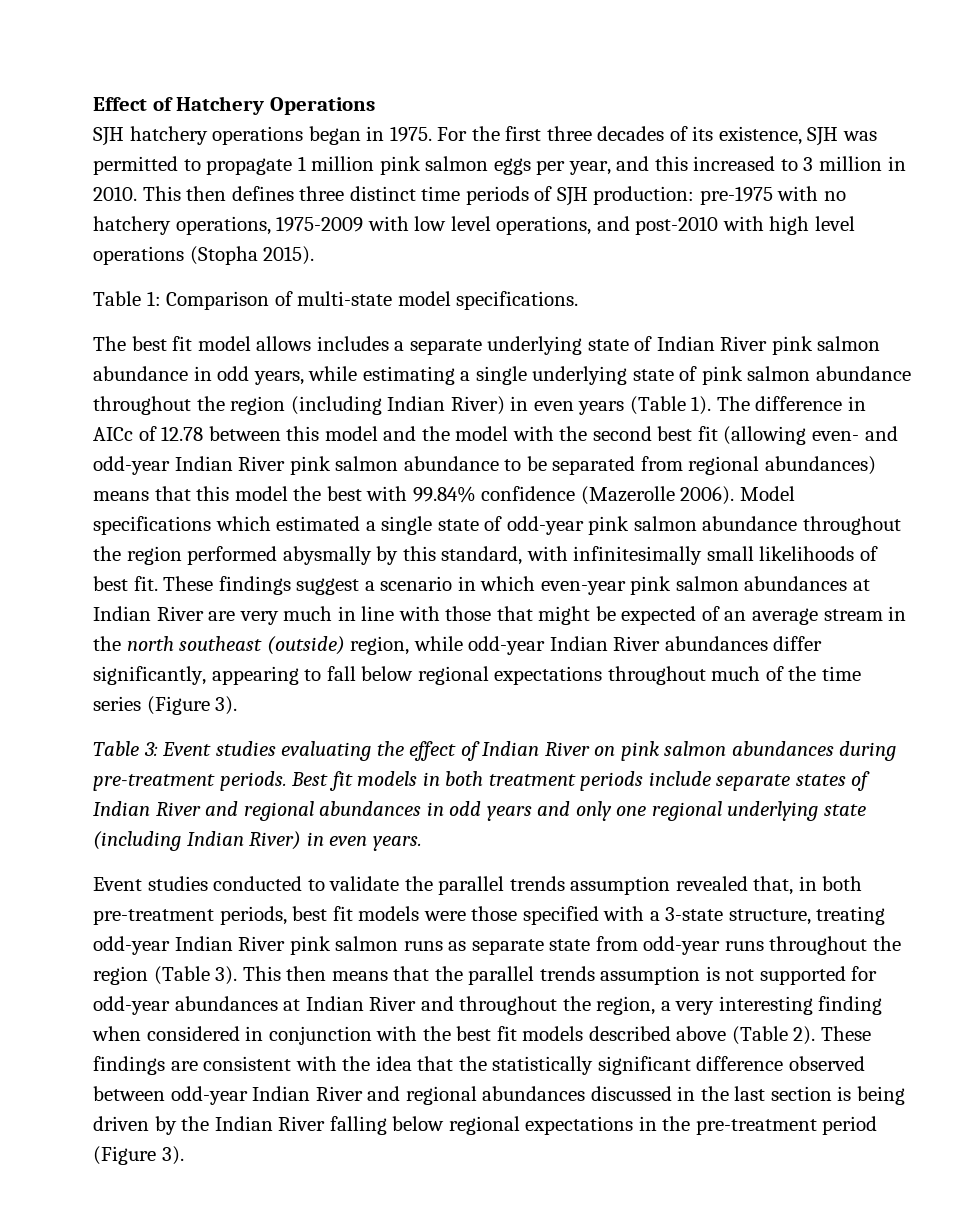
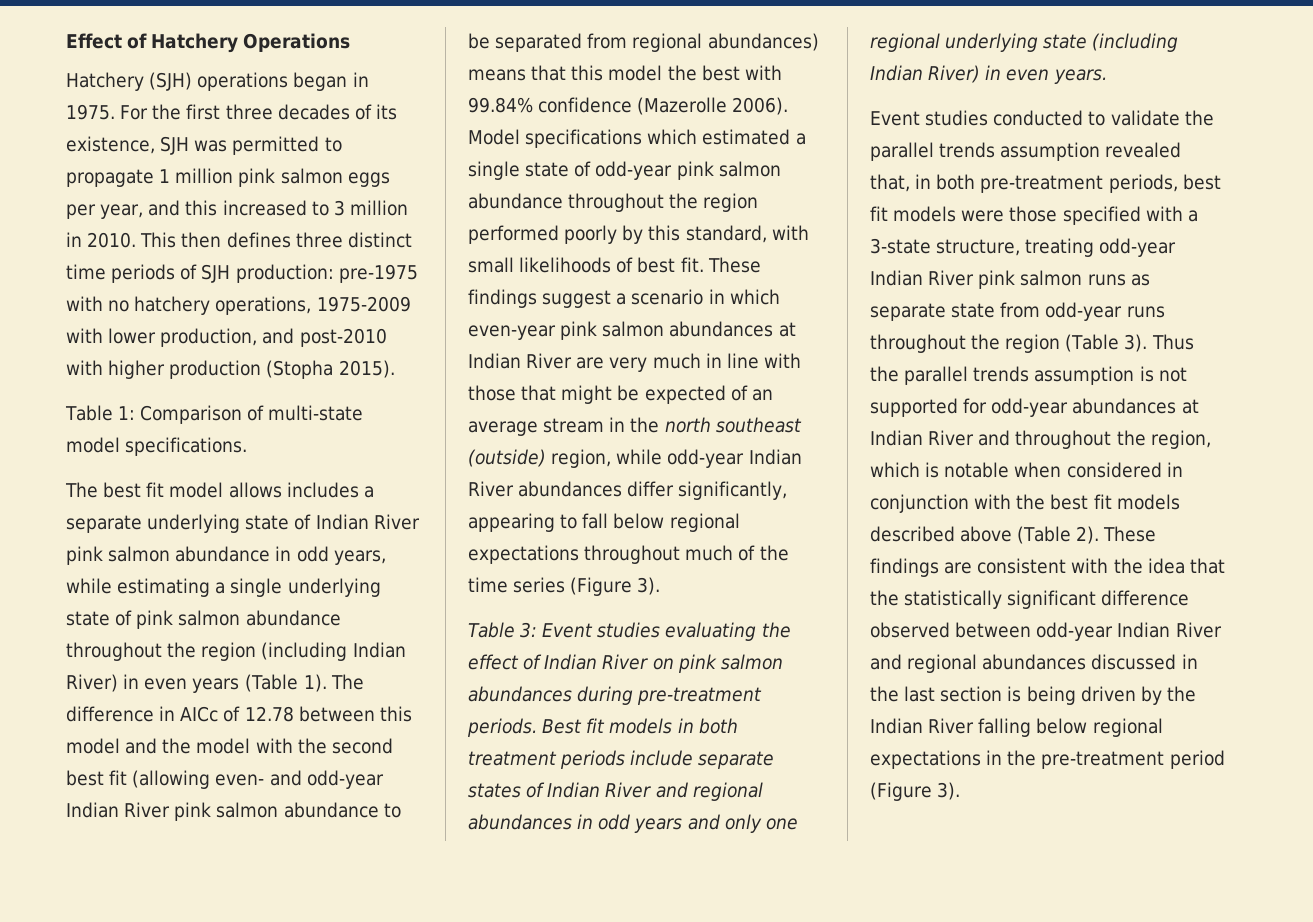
[93,126,208,146] SJH hatchery -> [66,72,193,91] Hatchery (SJH)
[414,216,855,235] [93,246,184,265] low level operations, and post-2010 with high level operations -> [108,328,387,347] [66,360,262,379] lower production, and post-2010 with higher production
[282,546,372,565] abysmally -> [564,225,618,244] poorly
[573,546,703,565] infinitesimally -> (809, 232) none
[242,966,430,981] This then means that -> [1151,334,1194,350] Thus
[660,996,883,1015] a very interesting finding -> [870,462,1010,478] which is notable

